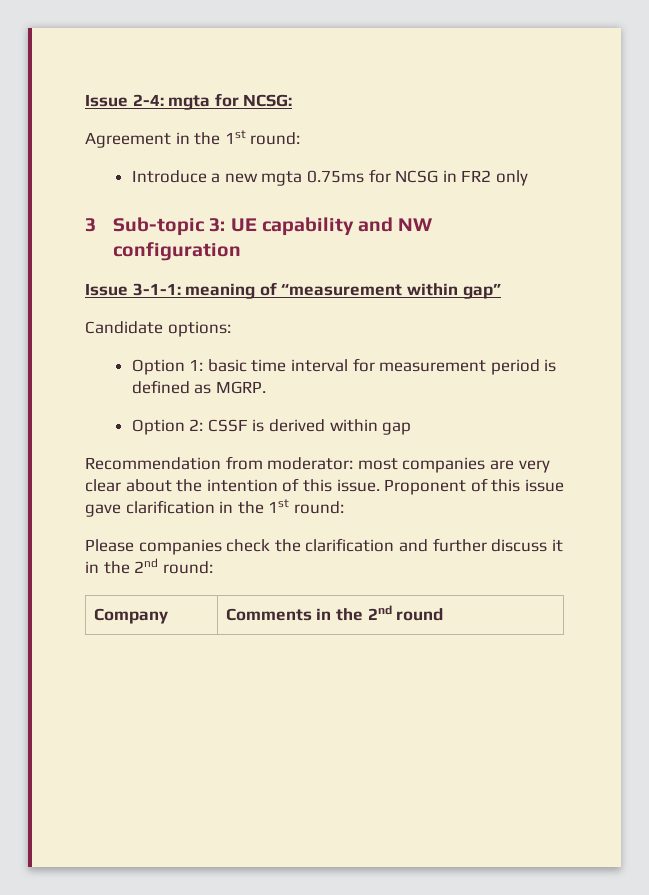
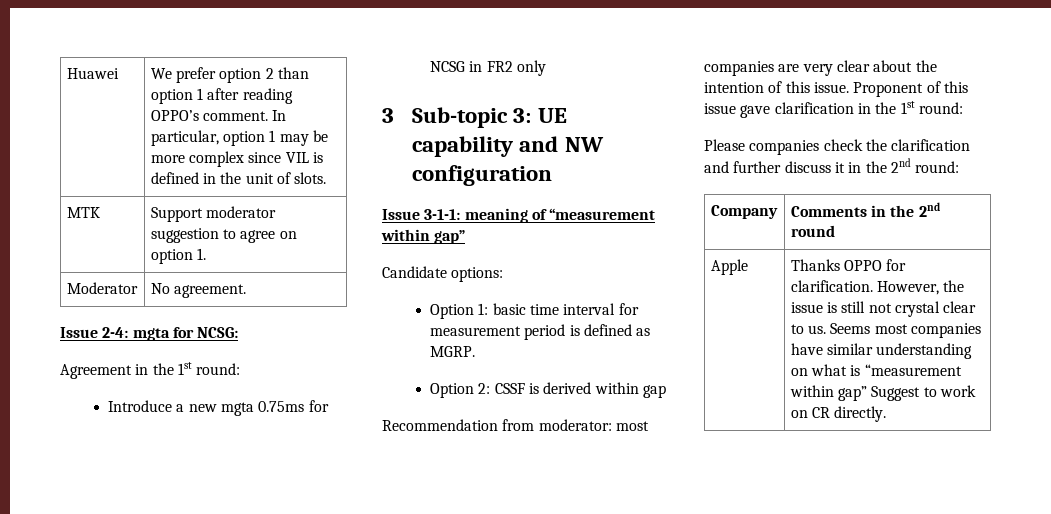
(85, 100) none -> [66,68,119,79] [150,67,309,83] [150,88,293,104] [150,110,287,121] [150,130,328,146] [150,151,323,167] [150,172,327,184] [66,207,100,218] [150,206,276,222] [150,228,297,243] [150,248,206,264] [66,282,138,294] [150,283,246,298] Huawei | We prefer option 2 than option 1 after reading OPPO’s comment. In particular, option 1 may be more complex since VIL is defined in the unit of slots. // MTK | Support moderator suggestion to agree on option 1. // Moderator | No agreement. //
(444, 614) none -> [710,259,748,275] [790,259,907,271] [790,280,965,295] [790,301,977,317] [790,323,981,338] [790,343,973,359] [790,364,962,376] [789,385,976,401] [790,406,887,422] // Apple | Thanks OPPO for clarification. However, the issue is still not crystal clear to us. Seems most companies have similar understanding on what is “measurement within gap” Suggest to work on CR directly.

